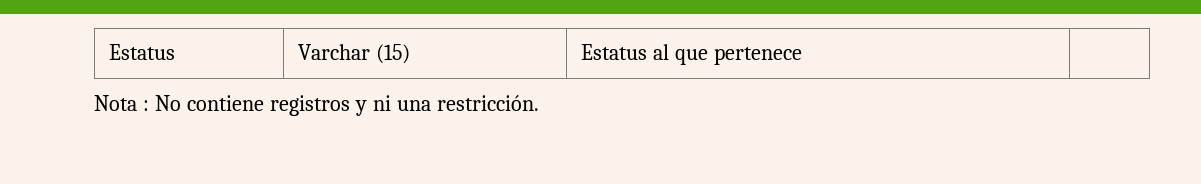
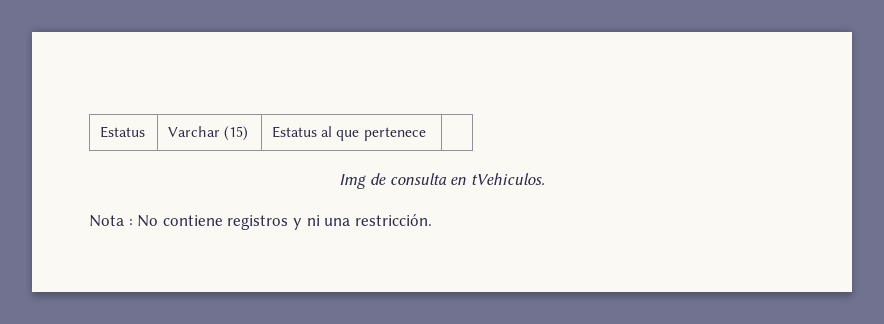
(802, 56) none -> [339,173,545,189] // Img de consulta en tVehiculos.

